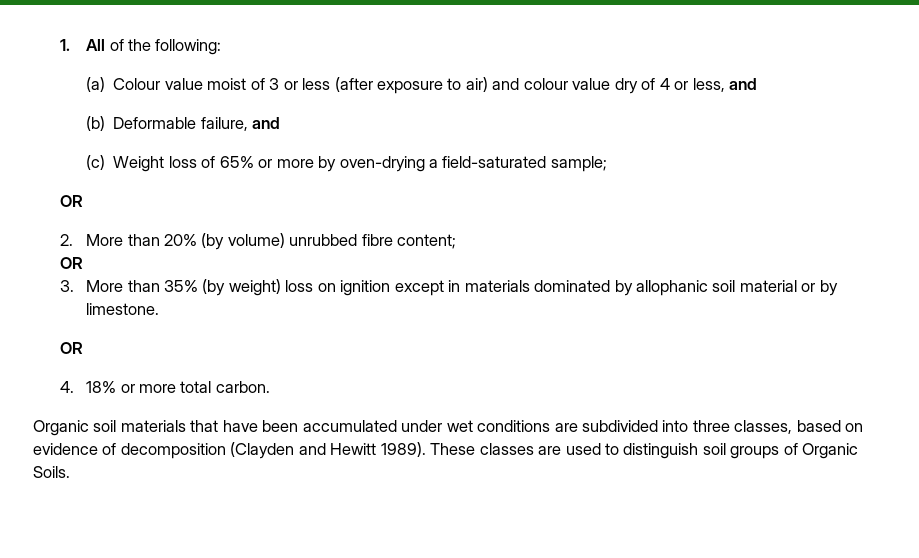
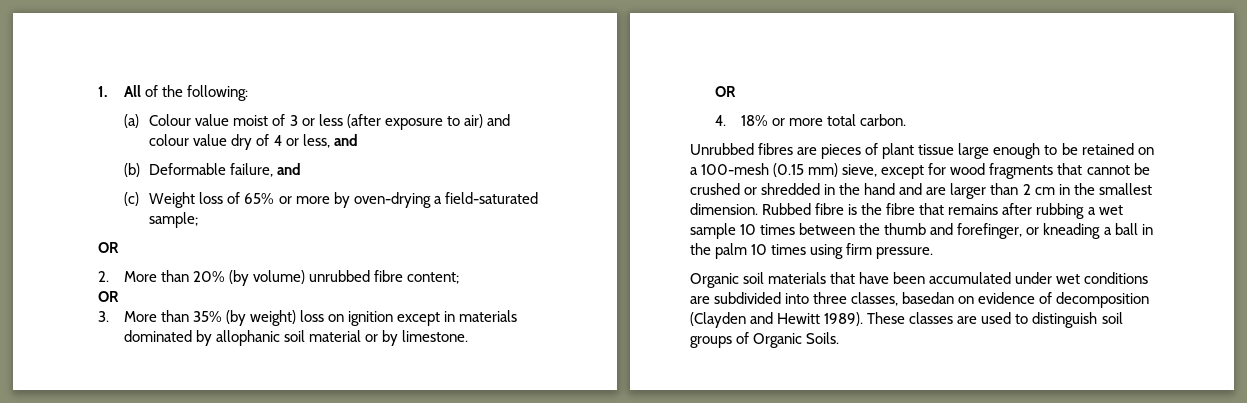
(270, 387) none -> [690,143,1154,159] [690,163,1150,179] [690,183,1152,199] [690,203,1123,219] [690,223,1153,239] [690,243,934,259] // Unrubbed fibres are pieces of plant tissue large enough to be retained on a 100-mesh (0.15 mm) sieve, except for wood fragments that cannot be crushed or shredded in the hand and are larger than 2 cm in the smallest dimension. Rubbed fibre is the fibre that remains after rubbing a wet sample 10 times between the thumb and forefinger, or kneading a ball in the palm 10 times using firm pressure.
[796,420,841,432] based -> [902,292,955,304] basedan

